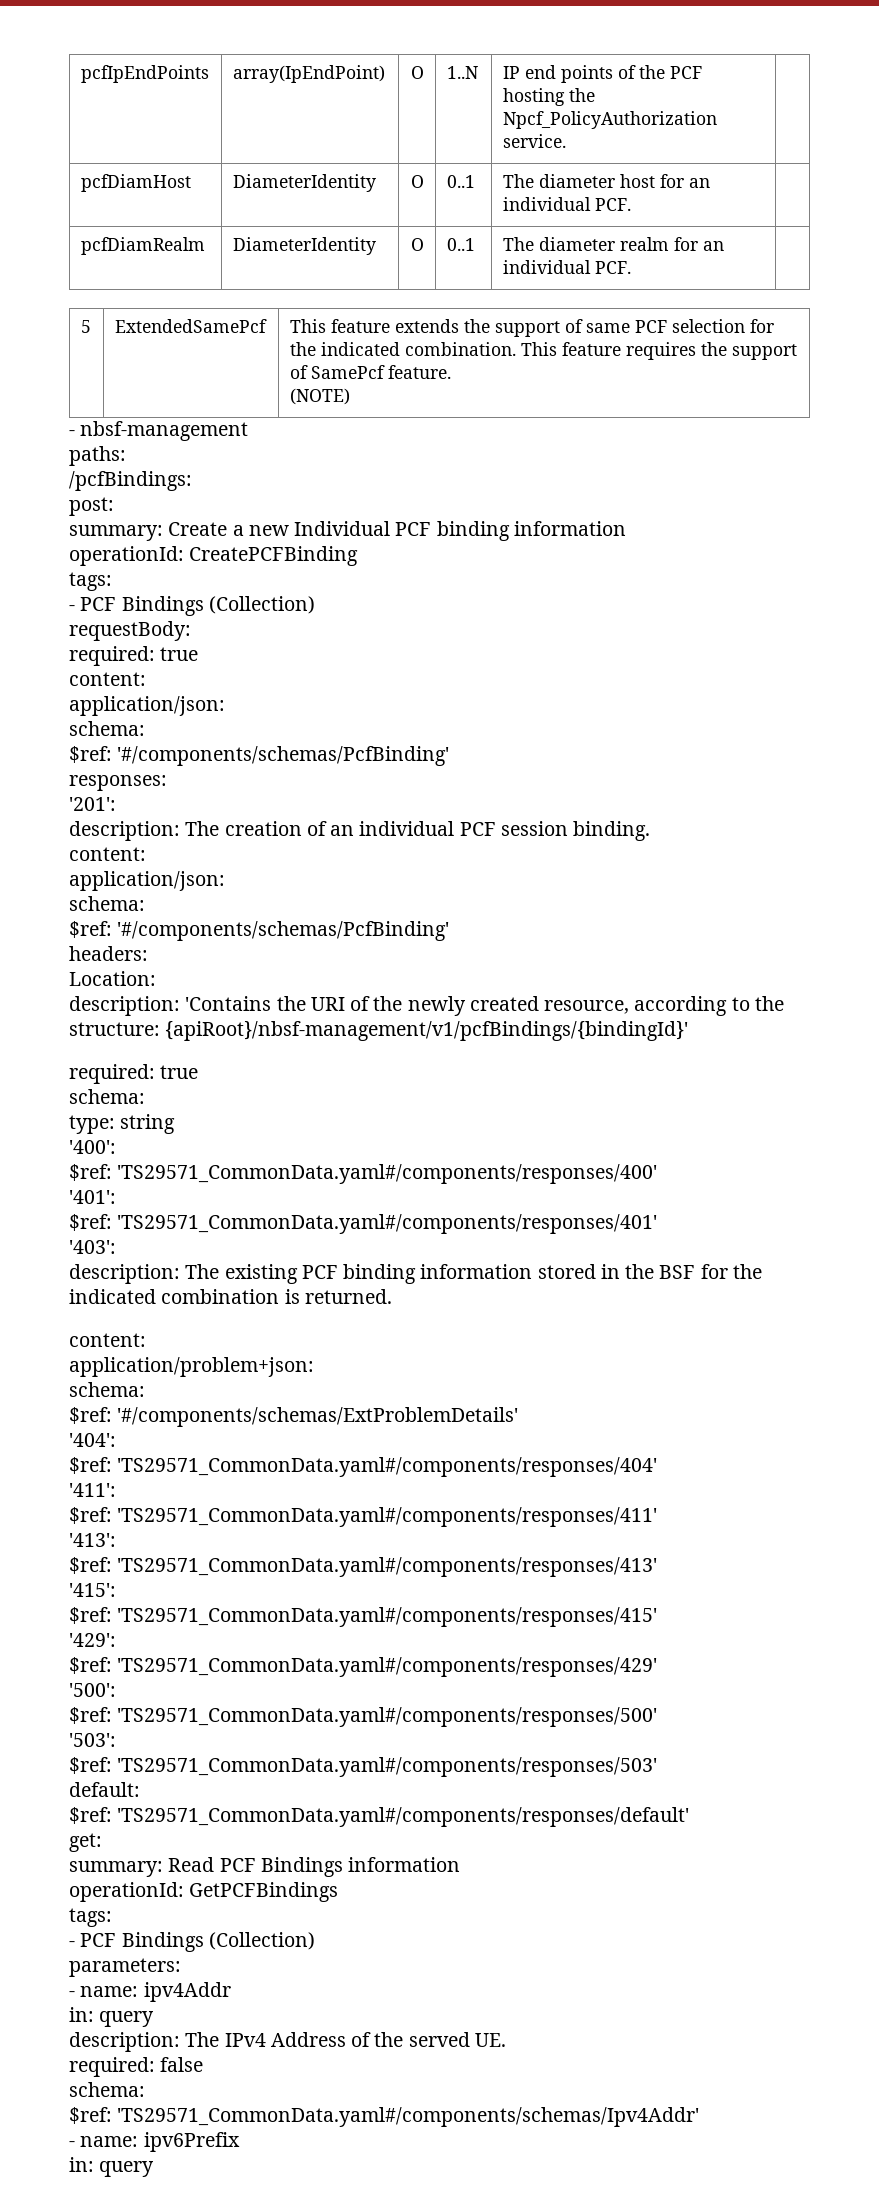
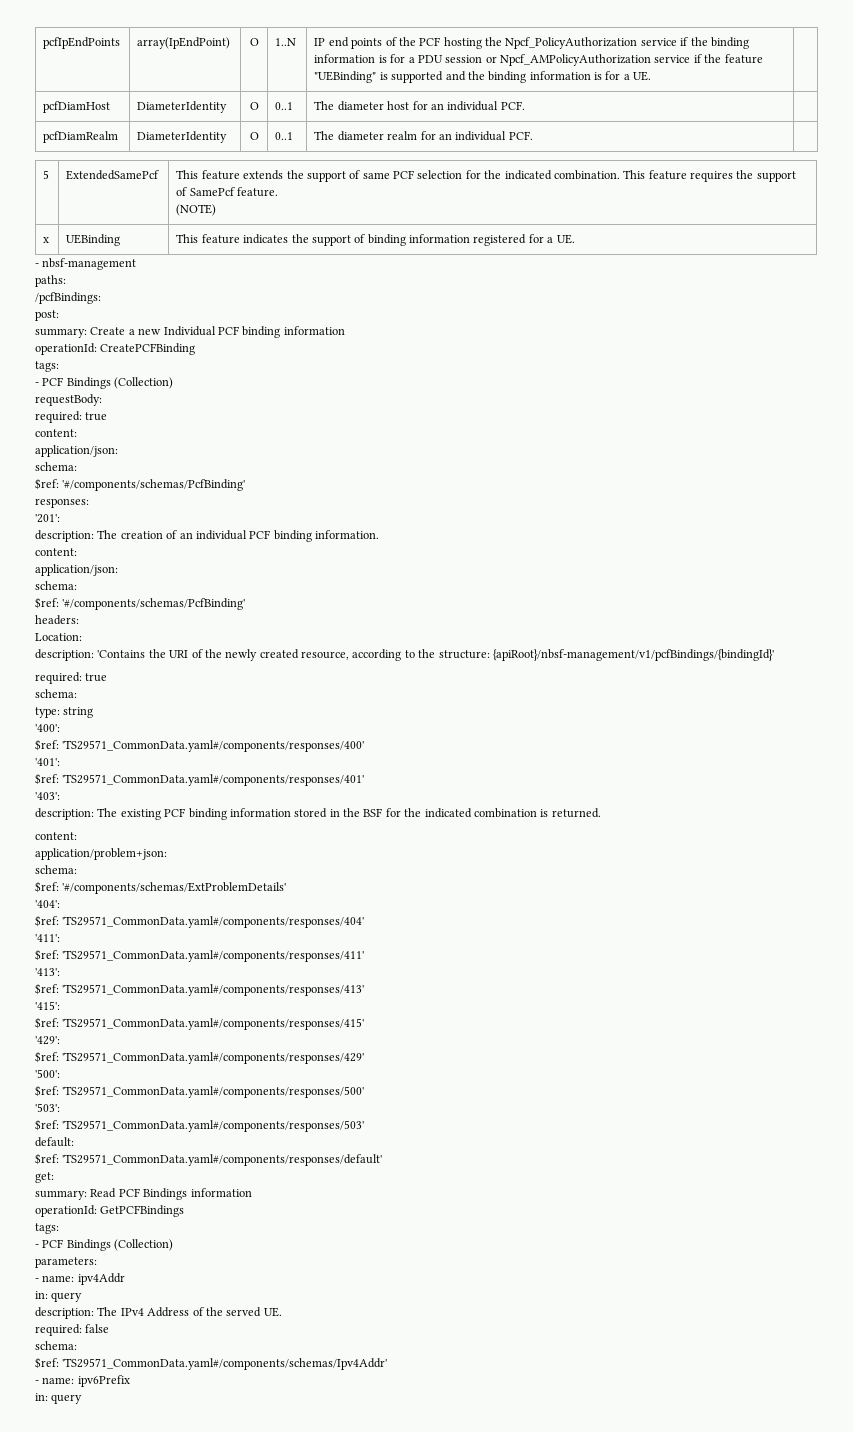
[502,134,566,148] service. -> [640,37,749,49] [314,54,763,66] [314,71,652,83] service if the binding information is for a PDU session or Npcf_AMPolicyAuthorization service if the feature "UEBinding" is supported and the binding information is for a UE.
(350, 396) none -> [43,237,50,243] [66,234,121,246] [176,234,575,246] // x | UEBinding | This feature indicates the support of binding information registered for a UE.
[500,821,651,841] session binding. -> [273,530,379,542] binding information.

